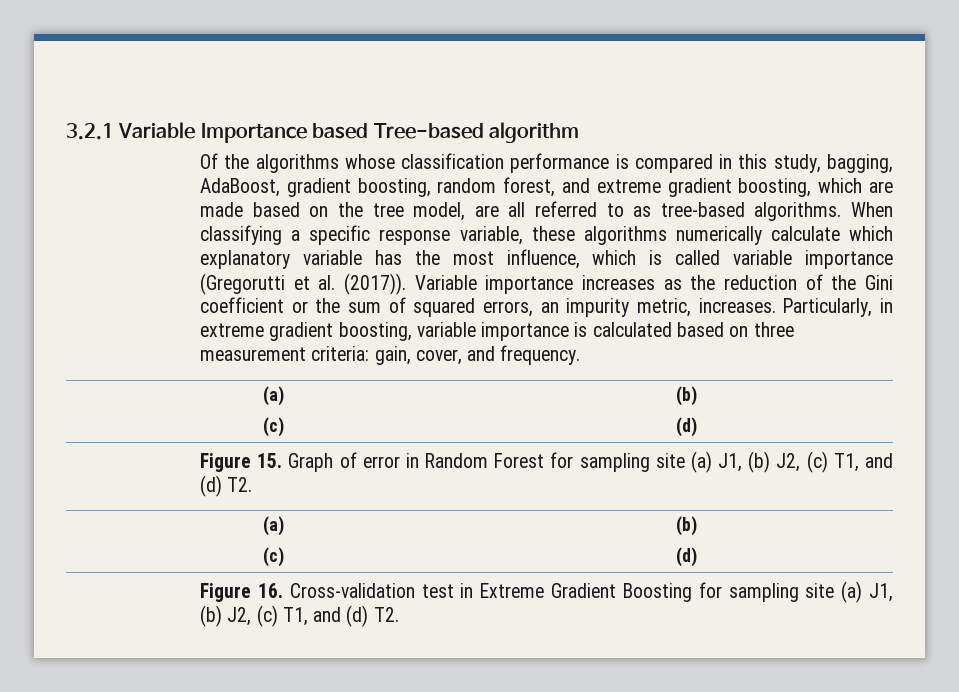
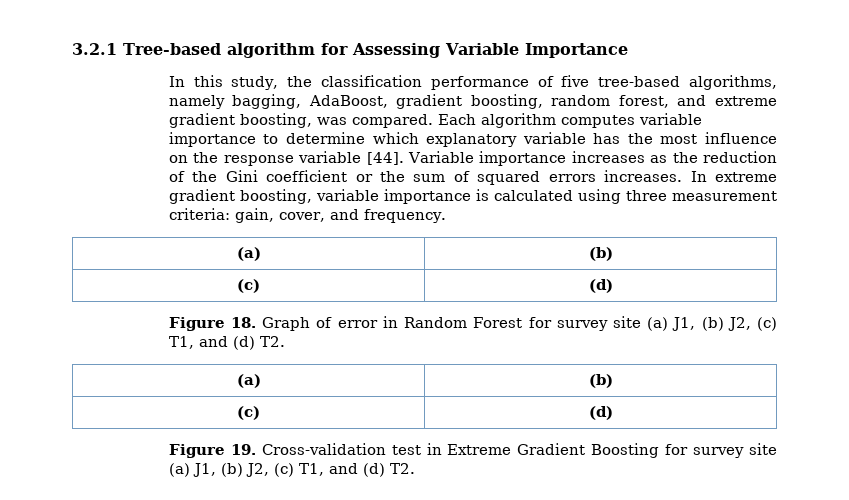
[118,122,579,143] [200,153,821,173] Variable Importance based Tree-based algorithm // Of the algorithms whose classification performance is compared in this study, -> [123,43,628,58] [168,75,777,90] [168,95,225,109] Tree-based algorithm for Assessing Variable Importance // In this study, the classification performance of five tree-based algorithms, namely
[818,178,893,193] [200,201,893,221] [200,225,840,245] which are made based on the tree model, are all referred to as tree-based algorithms. When classifying a specific response variable, these algorithms numerically calculate -> [316,113,702,128] [168,132,365,147] was compared. Each algorithm computes variable importance to determine
[506,249,894,269] [200,273,407,295] influence, which is called variable importance (Gregorutti et al. (2017)). -> [705,132,778,144] [168,151,404,166] influence on the response variable [44].
[483,298,894,317] errors, an impurity metric, increases. Particularly, in -> [548,170,707,182] errors increases. In
[676,322,749,337] based on -> [577,189,621,204] using
[257,453,283,468] 15. -> [231,317,257,328] 18.
[579,453,650,472] sampling -> [556,320,608,331] survey
[257,583,283,598] 16. -> [230,444,256,455] 19.
[728,583,799,602] sampling -> [693,447,745,458] survey

